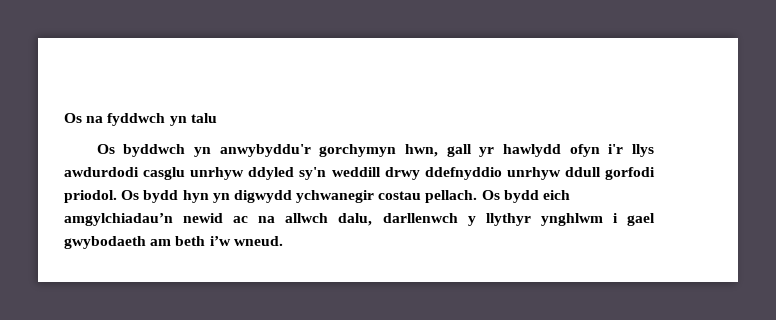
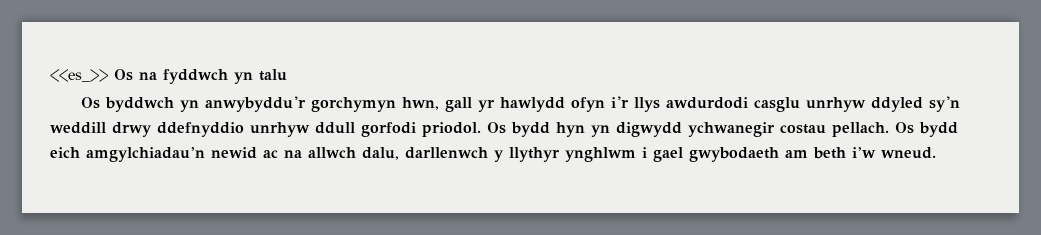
(64, 118) none -> [50,69,108,82] <<es_>>

